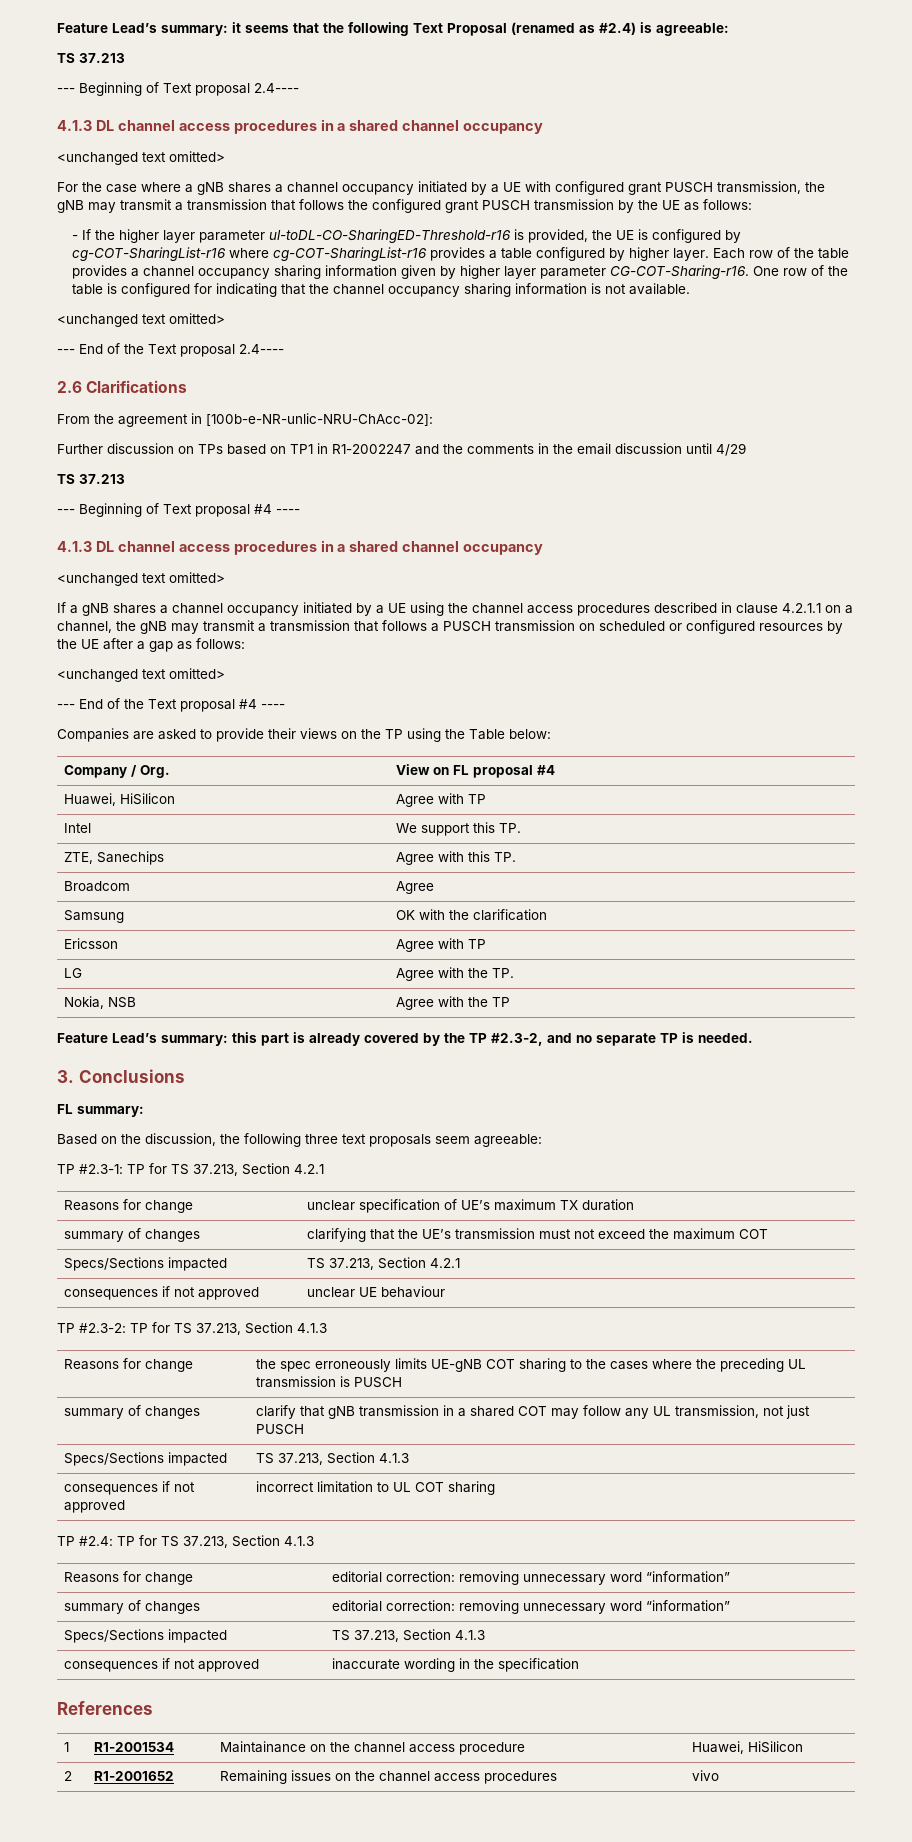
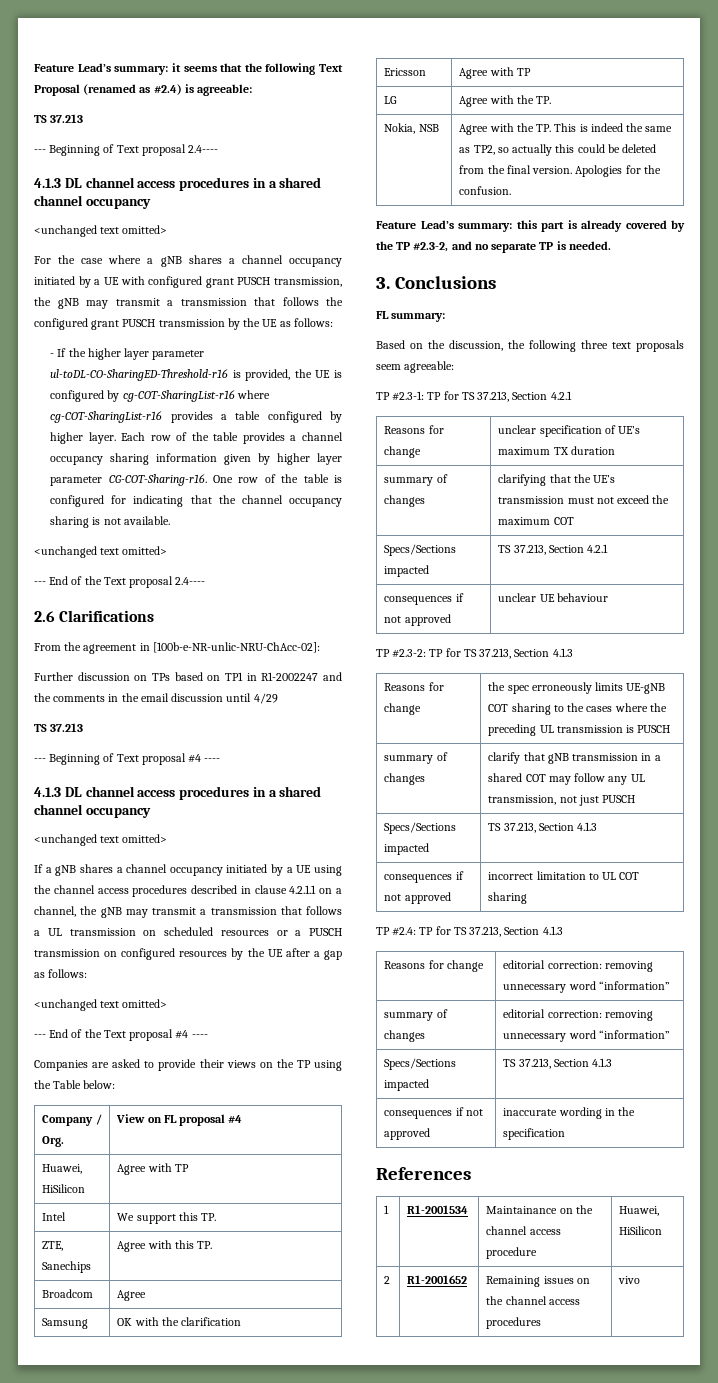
[515,283,588,295] information -> (90, 522) none
(439, 627) none -> [47,927,302,936] UL transmission on scheduled resources or a
[599,621,682,631] scheduled or -> (118, 954) none
[491,997,510,1007] TP -> [536,123,673,132] [459,144,657,156] [459,165,661,177] [459,186,512,195] TP. This is indeed the same as TP2, so actually this could be deleted from the final version. Apologies for the confusion.

